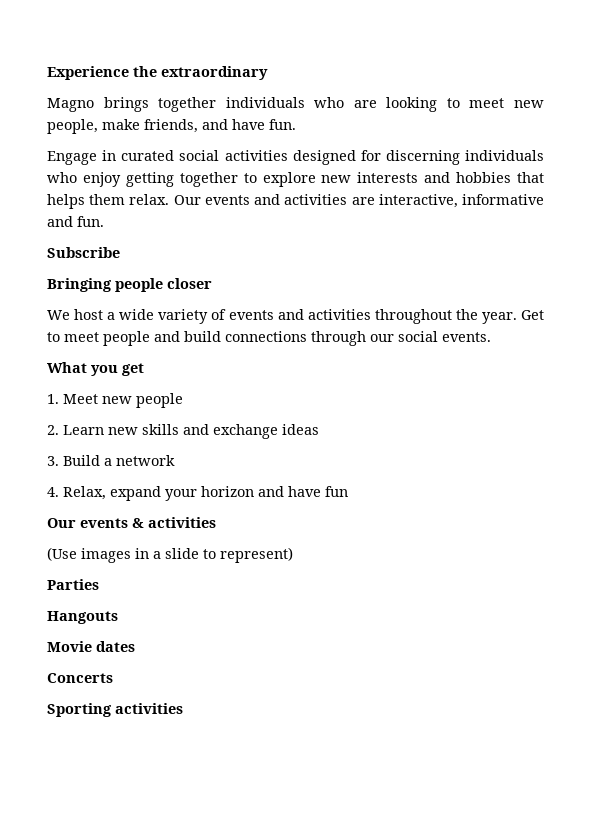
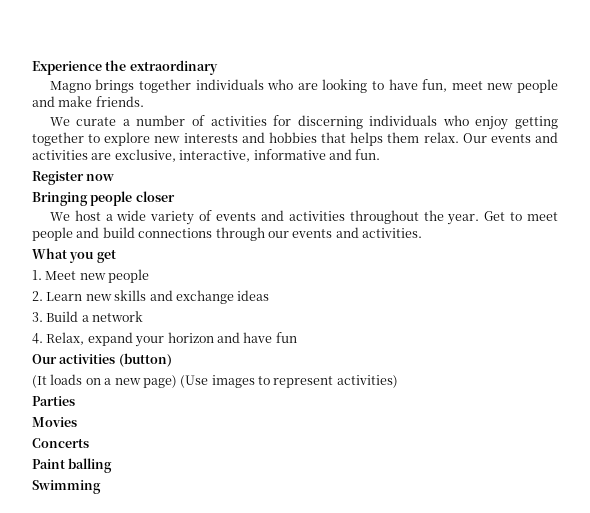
[469,98,544,108] [47,119,296,134] [47,150,356,165] meet new people, make friends, and have fun. // Engage in curated social activities designed -> [388,79,558,93] [32,96,144,107] [49,115,267,126] have fun, meet new people and make friends. // We curate a number of activities
(375, 201) none -> [114,149,176,162] exclusive,
[47,247,120,258] Subscribe -> [32,171,115,185] Register now
[398,331,491,342] social events. -> [292,227,422,238] events and activities.
[80,517,216,528] [47,547,293,563] [47,579,99,590] [47,611,118,624] [47,641,135,652] [47,673,113,683] [47,703,183,717] events & activities // (Use images in a slide to represent) // Parties // Hangouts // Movie dates // Concerts // Sporting activities -> [59,353,172,367] [32,374,398,388] [32,396,75,406] [32,417,77,427] [32,438,89,448] [32,458,113,473] [32,480,101,494] activities (button) // (It loads on a new page) (Use images to represent activities) // Parties // Movies // Concerts // Paint balling // Swimming

